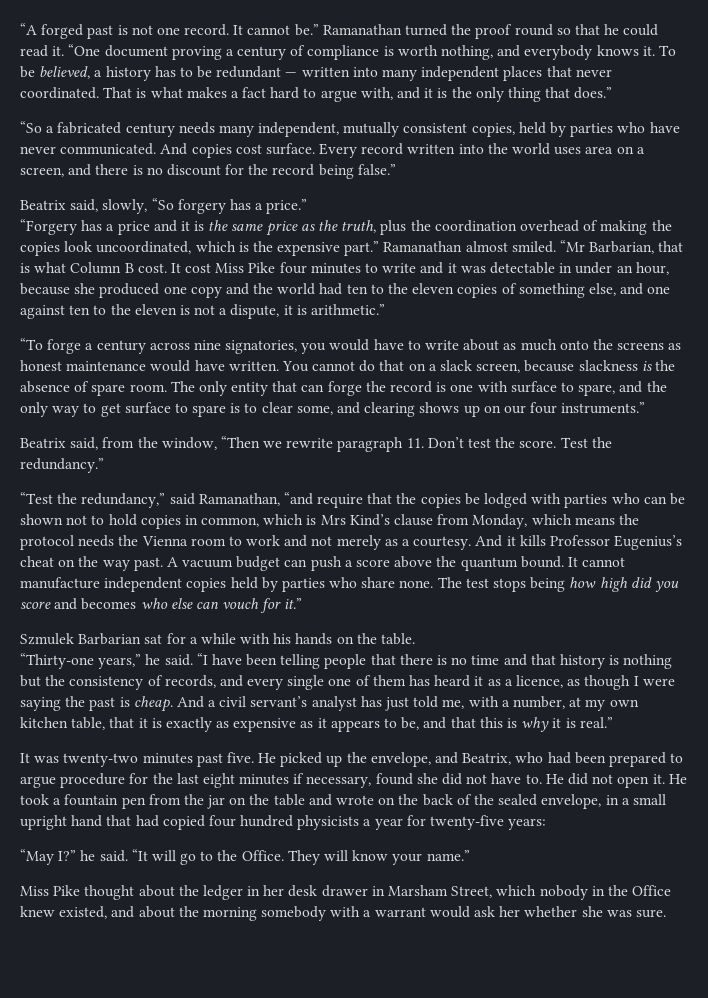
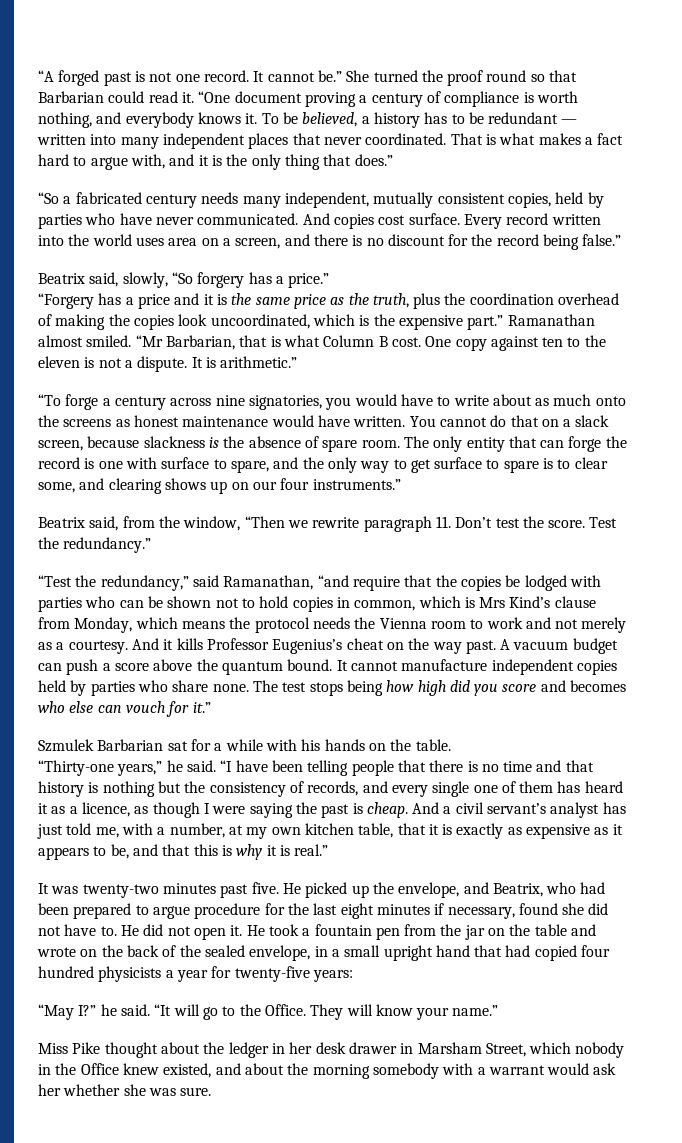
[322,24,402,35] Ramanathan -> [346,70,370,82] She
[604,24,620,35] he -> [38,91,104,103] Barbarian
[170,262,669,275] [20,283,671,298] It cost Miss Pike four minutes to write and it was detectable in under an hour, because she produced one copy and the world had ten to the eleven copies of something else, and one -> [425,336,487,351] One copy
[230,304,293,319] dispute, it -> [137,356,203,372] dispute. It

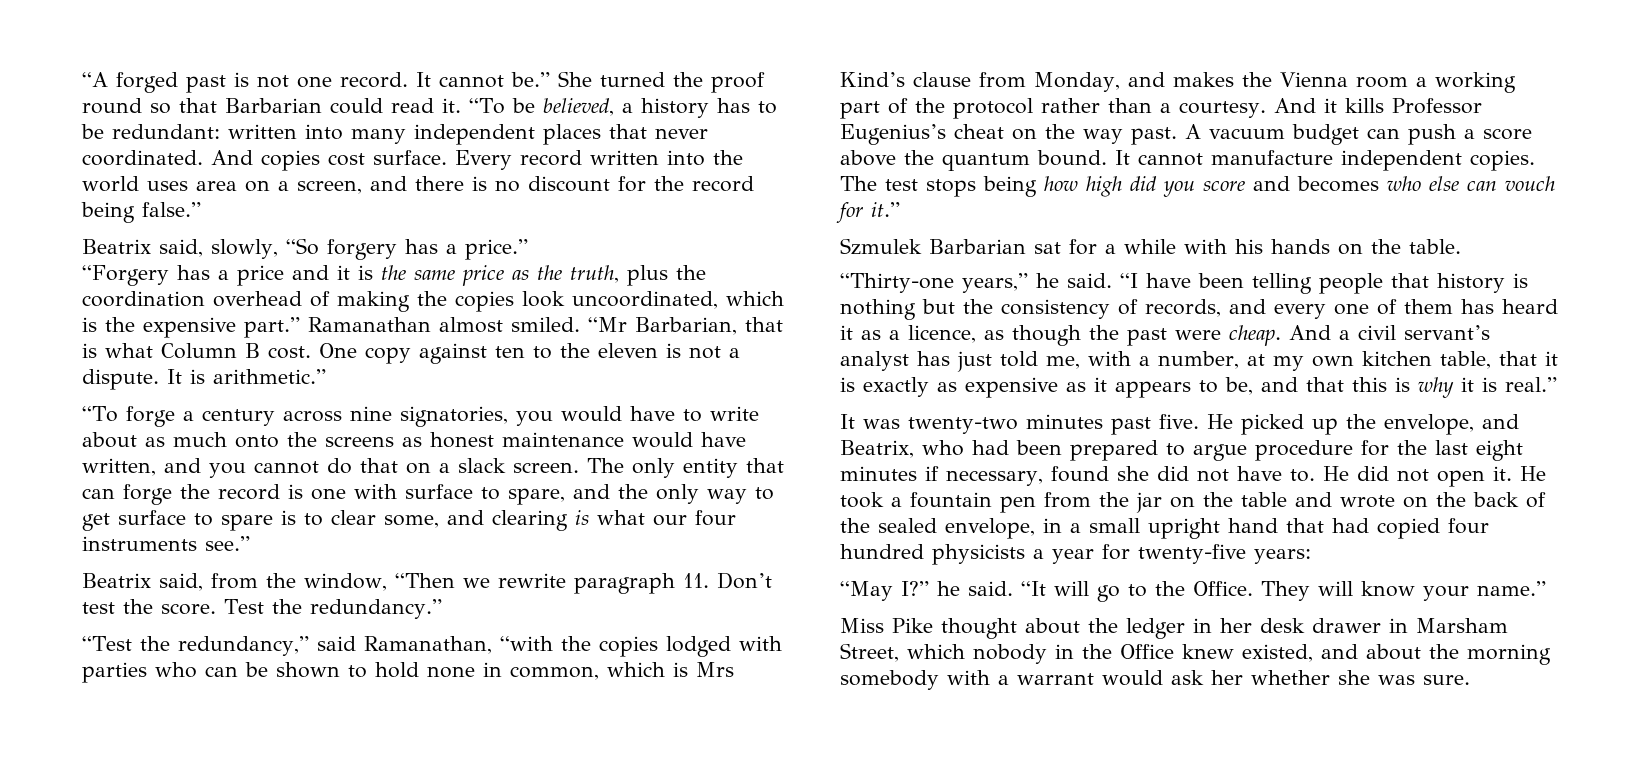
[198,91,578,107] [38,112,279,128] “One document proving a century of compliance is worth nothing, and everybody knows it. To -> [469,98,505,114] “To
[488,112,578,124] redundant — -> [112,124,220,139] redundant:
[450,133,624,145] [38,154,393,170] [38,192,604,208] [38,213,299,229] That is what makes a fact hard to argue with, and it is the only thing that does.” // “So a fabricated century needs many independent, mutually consistent copies, held by parties who have never communicated. -> (203, 158) none
[353,416,436,427] written. You -> [82,458,246,478] written, and you
[38,436,400,452] screen, because slackness is the absence of spare room. -> [513,462,579,473] screen.
[164,478,401,494] shows up on our four instruments.” -> [575,510,736,526] [82,536,250,551] is what our four instruments see.”
[317,575,521,591] “and require that the copies be -> [499,636,658,657] “with the copies
[215,596,333,612] not to hold copies -> [348,662,475,678] to hold none
[135,617,627,633] [38,642,52,650] which means the protocol needs the Vienna room to work and not merely as -> [1127,72,1516,93] [840,98,1152,119] and makes the Vienna room a working part of the protocol rather than
[576,660,617,675] [38,680,249,696] copies held by parties who share none. -> [1470,150,1535,171] copies.
[429,760,594,772] there is no time and that -> (1429, 280) none
[432,781,470,797] single -> (1326, 311) none
[203,803,293,818] I were saying -> (1081, 335) none
[352,803,363,814] is -> [1175,330,1221,340] were

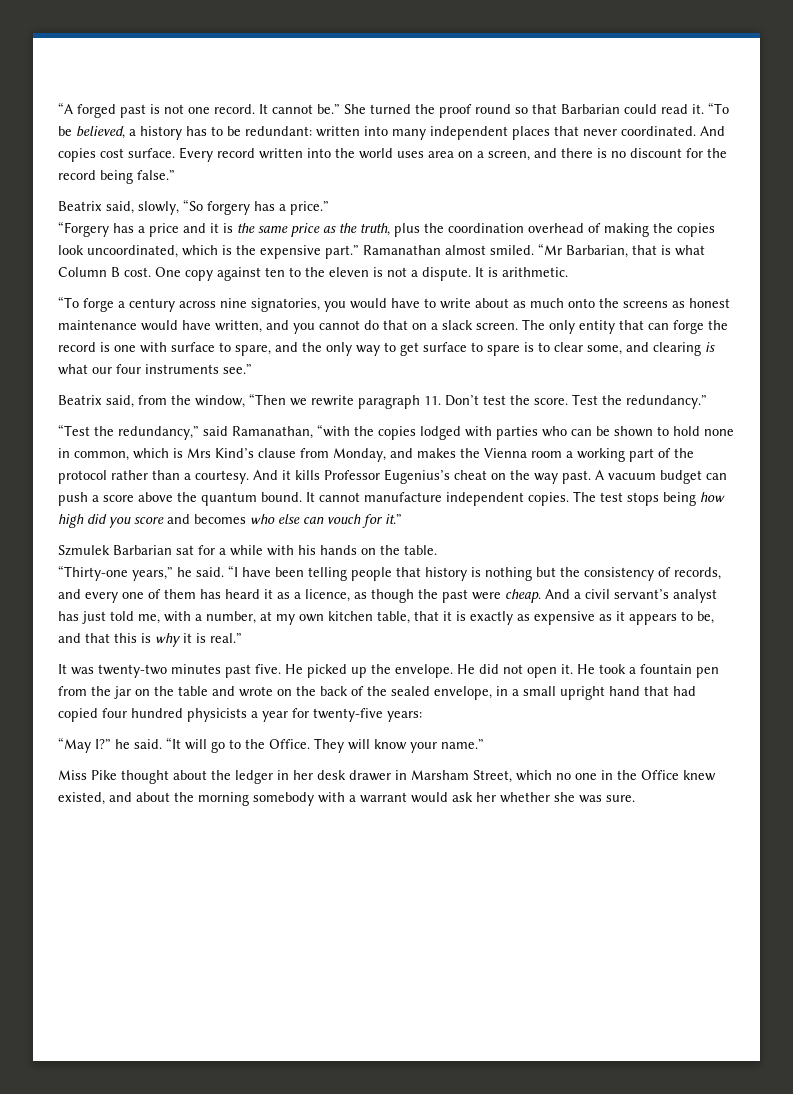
[213,369,326,384] arithmetic.” -> [502,267,568,277] arithmetic.
[1384,414,1519,435] [840,440,1523,461] [840,466,1315,486] envelope, and Beatrix, who had been prepared to argue procedure for the last eight minutes if necessary, found she did not have to. -> [395,664,453,678] envelope.
[973,644,1047,664] nobody -> [556,773,597,780] no one

